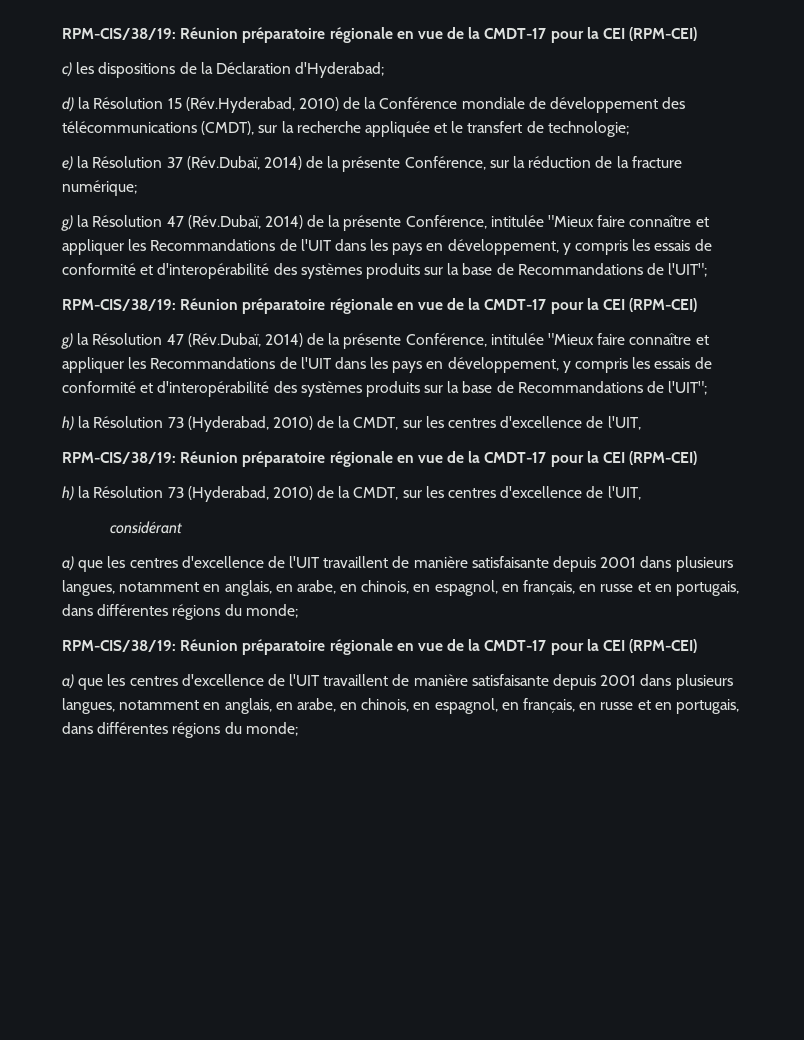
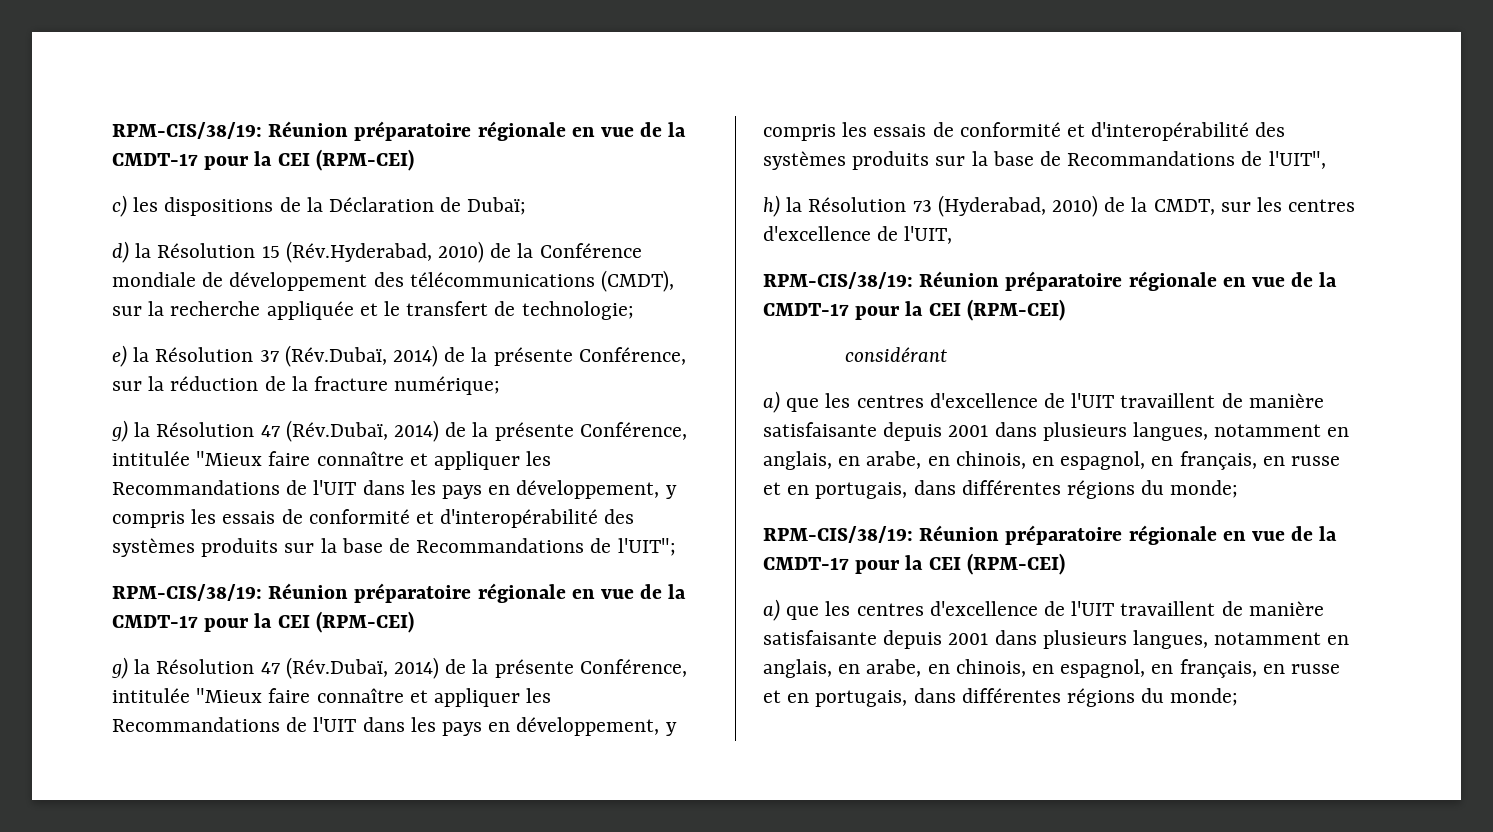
[295,62,385,78] d'Hyderabad; -> [440,197,527,215] de Dubaï;
[668,381,708,395] l'UIT"; -> [1268,151,1326,169] l'UIT",
[62,486,641,502] // h) la Résolution 73 (Hyderabad, 2010) de la CMDT, sur les centres d'excellence de l'UIT, -> (1065, 310) none

